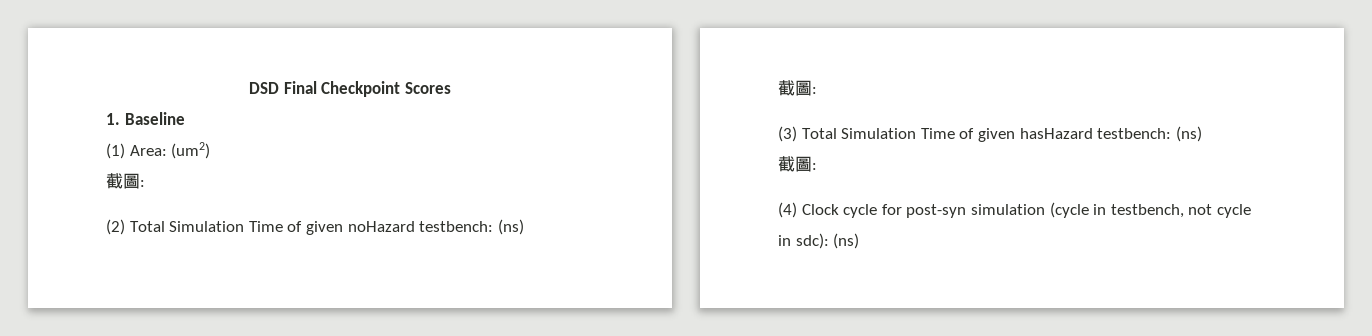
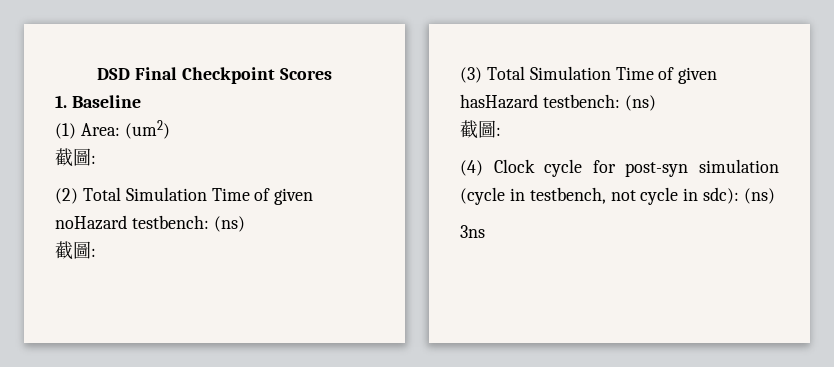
(860, 241) none -> [460,225,485,238] // 3ns

